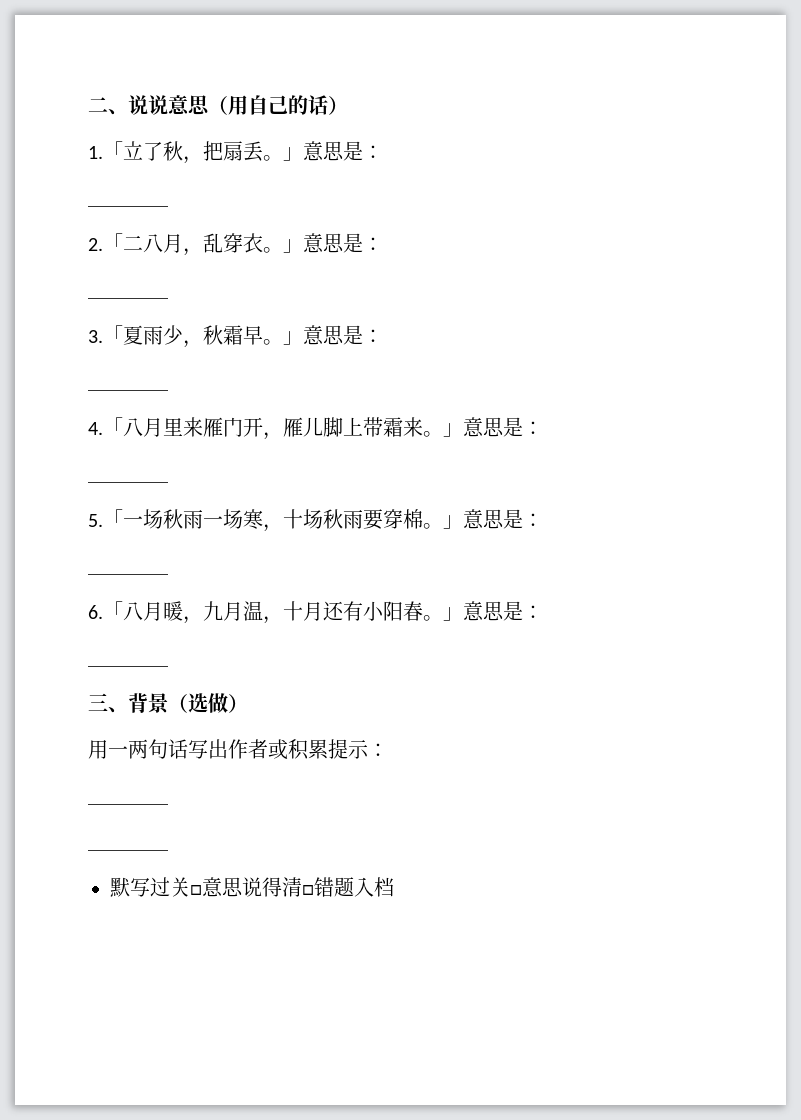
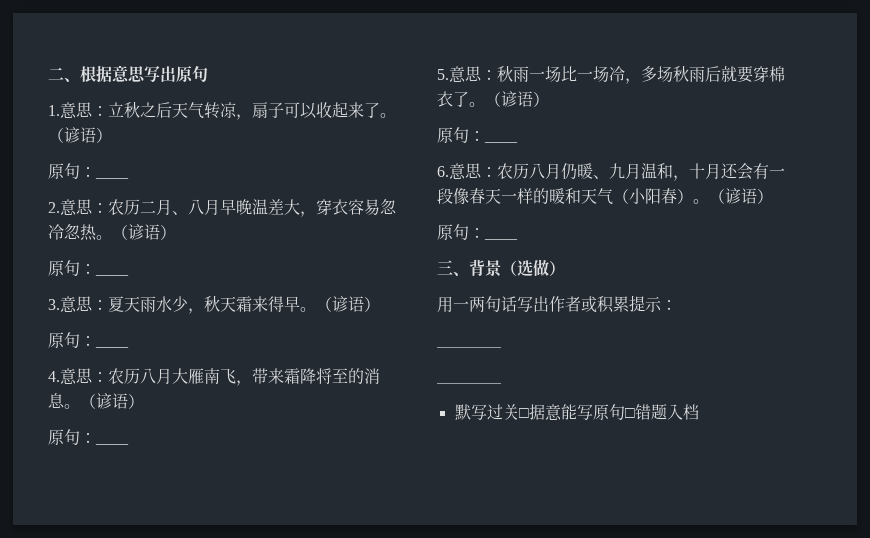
[128,95,348,115] [88,141,383,164] [88,205,168,207] [88,233,383,256] [88,297,168,299] [88,325,383,348] [88,389,168,391] [88,417,543,440] [88,481,168,483] [88,509,543,532] [88,573,168,575] [88,601,543,624] [88,665,168,667] 说说意思（用自己的话） // 1.「立了秋，把扇丢。」意思是： // ＿＿＿＿ // 2.「二八月，乱穿衣。」意思是： // ＿＿＿＿ // 3.「夏雨少，秋霜早。」意思是： // ＿＿＿＿ // 4.「八月里来雁门开，雁儿脚上带霜来。」意思是： // ＿＿＿＿ // 5.「一场秋雨一场寒，十场秋雨要穿棉。」意思是： // ＿＿＿＿ // 6.「八月暖，九月温，十月还有小阳春。」意思是： // ＿＿＿＿ -> [80,65,208,83] [48,101,396,120] [48,127,112,143] [48,163,96,179] [95,177,129,179] [48,199,397,217] [48,224,176,241] [48,260,96,276] [95,274,129,276] [48,295,380,314] [48,332,96,348] [95,346,129,348] [48,368,380,386] [48,393,144,409] [48,429,96,445] [95,443,129,445] [437,65,785,84] [437,91,549,107] [437,127,485,143] [484,141,518,143] [437,163,785,181] [437,188,773,205] [437,224,485,240] [484,238,518,240] 根据意思写出原句 // 1.意思：立秋之后天气转凉，扇子可以收起来了。（谚语） // 原句：____ // 2.意思：农历二月、八月早晚温差大，穿衣容易忽冷忽热。（谚语） // 原句：____ // 3.意思：夏天雨水少，秋天霜来得早。（谚语） // 原句：____ // 4.意思：农历八月大雁南飞，带来霜降将至的消息。（谚语） // 原句：____ // 5.意思：秋雨一场比一场冷，多场秋雨后就要穿棉衣了。（谚语） // 原句：____ // 6.意思：农历八月仍暖、九月温和，十月还会有一段像春天一样的暖和天气（小阳春）。（谚语） // 原句：____
[202,877,302,897] 意思说得清 -> [528,404,625,421] 据意能写原句

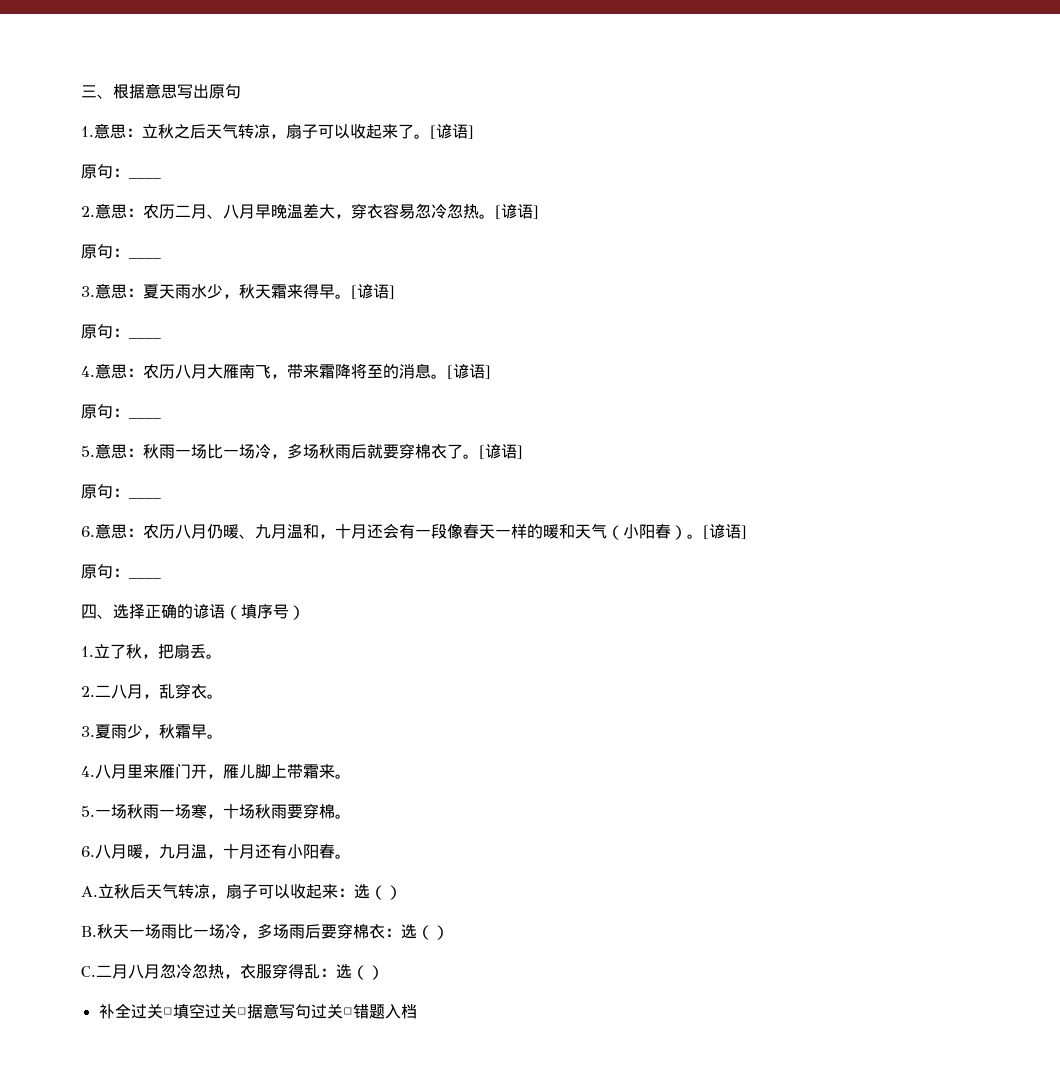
[48,67,64,80] 二 -> [81,85,97,98] 三
[48,127,112,143] （谚语） -> [430,124,474,139] [谚语]
[112,224,176,240] （谚语） -> [495,204,539,219] [谚语]
[316,296,380,312] （谚语） -> [351,284,395,299] [谚语]
[80,393,144,409] （谚语） -> [447,364,491,379] [谚语]
[485,91,549,107] （谚语） -> [479,444,523,459] [谚语]
[709,188,773,204] [437,224,485,240] [484,238,518,240] [437,259,565,277] [437,295,677,313] [437,346,501,348] [437,382,501,384] [454,404,487,420] （谚语） // 原句：____ // 三、背景（选做） // 用一两句话写出作者或积累提示： // ＿＿＿＿ // ＿＿＿＿ // 默写 -> [703,524,747,539] [81,564,129,579] [129,577,161,579] [81,604,305,620] [81,644,222,659] [81,683,223,699] [81,724,223,739] [81,763,351,779] [81,803,351,819] [81,843,351,859] [81,883,402,900] [81,923,449,940] [81,963,384,980] [98,1003,205,1019] [谚语] // 原句：____ // 四、选择正确的谚语（填序号） // 1.立了秋，把扇丢。 // 2.二八月，乱穿衣。 // 3.夏雨少，秋霜早。 // 4.八月里来雁门开，雁儿脚上带霜来。 // 5.一场秋雨一场寒，十场秋雨要穿棉。 // 6.八月暖，九月温，十月还有小阳春。 // A.立秋后天气转凉，扇子可以收起来：选（） // B.秋天一场雨比一场冷，多场雨后要穿棉衣：选（） // C.二月八月忽冷忽热，衣服穿得乱：选（） // 补全过关□填空
[560,404,625,420] 能写原句 -> [278,1004,343,1019] 写句过关

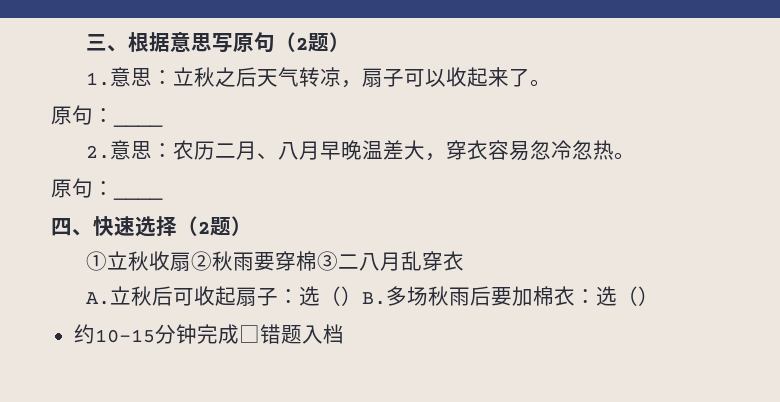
[193,84,241,99] 出原句 -> [232,32,350,53] 原句（2题）
[430,124,474,139] [谚语] -> (551, 83) none
[495,204,539,219] [81,244,129,259] [129,257,161,259] [81,283,395,299] [81,324,129,339] [129,337,161,339] [81,363,491,379] [81,404,129,419] [129,417,161,419] [81,443,523,459] [81,484,129,499] [129,497,161,499] [81,523,747,540] [81,564,129,579] [129,577,161,579] [81,604,305,620] [81,644,222,659] [81,683,223,699] [81,724,223,739] [81,763,351,779] [81,803,351,819] [81,843,351,859] [81,883,402,900] [81,923,449,940] [81,963,384,980] [98,1003,343,1019] [谚语] // 原句：____ // 3.意思：夏天雨水少，秋天霜来得早。[谚语] // 原句：____ // 4.意思：农历八月大雁南飞，带来霜降将至的消息。[谚语] // 原句：____ // 5.意思：秋雨一场比一场冷，多场秋雨后就要穿棉衣了。[谚语] // 原句：____ // 6.意思：农历八月仍暖、九月温和，十月还会有一段像春天一样的暖和天气（小阳春）。[谚语] // 原句：____ // 四、选择正确的谚语（填序号） // 1.立了秋，把扇丢。 // 2.二八月，乱穿衣。 // 3.夏雨少，秋霜早。 // 4.八月里来雁门开，雁儿脚上带霜来。 // 5.一场秋雨一场寒，十场秋雨要穿棉。 // 6.八月暖，九月温，十月还有小阳春。 // A.立秋后天气转凉，扇子可以收起来：选（） // B.秋天一场雨比一场冷，多场雨后要穿棉衣：选（） // C.二月八月忽冷忽热，衣服穿得乱：选（） // 补全过关□填空过关□据意写句过关 -> [51,178,114,198] [113,196,163,200] [51,216,252,237] [85,251,464,271] [85,286,659,306] [73,324,239,344] // 原句：____ // 四、快速选择（2题） // ①立秋收扇②秋雨要穿棉③二八月乱穿衣 // A.立秋后可收起扇子：选（）B.多场秋雨后要加棉衣：选（） // 约10–15分钟完成

